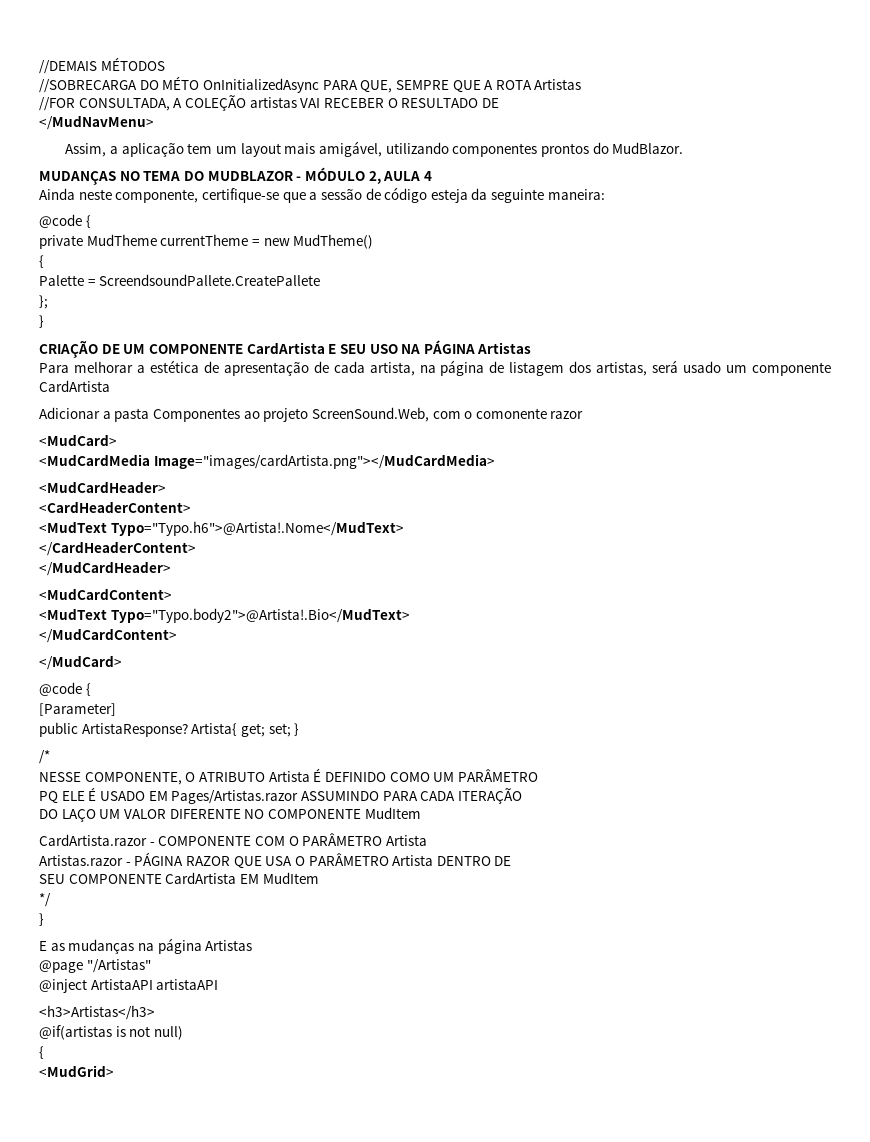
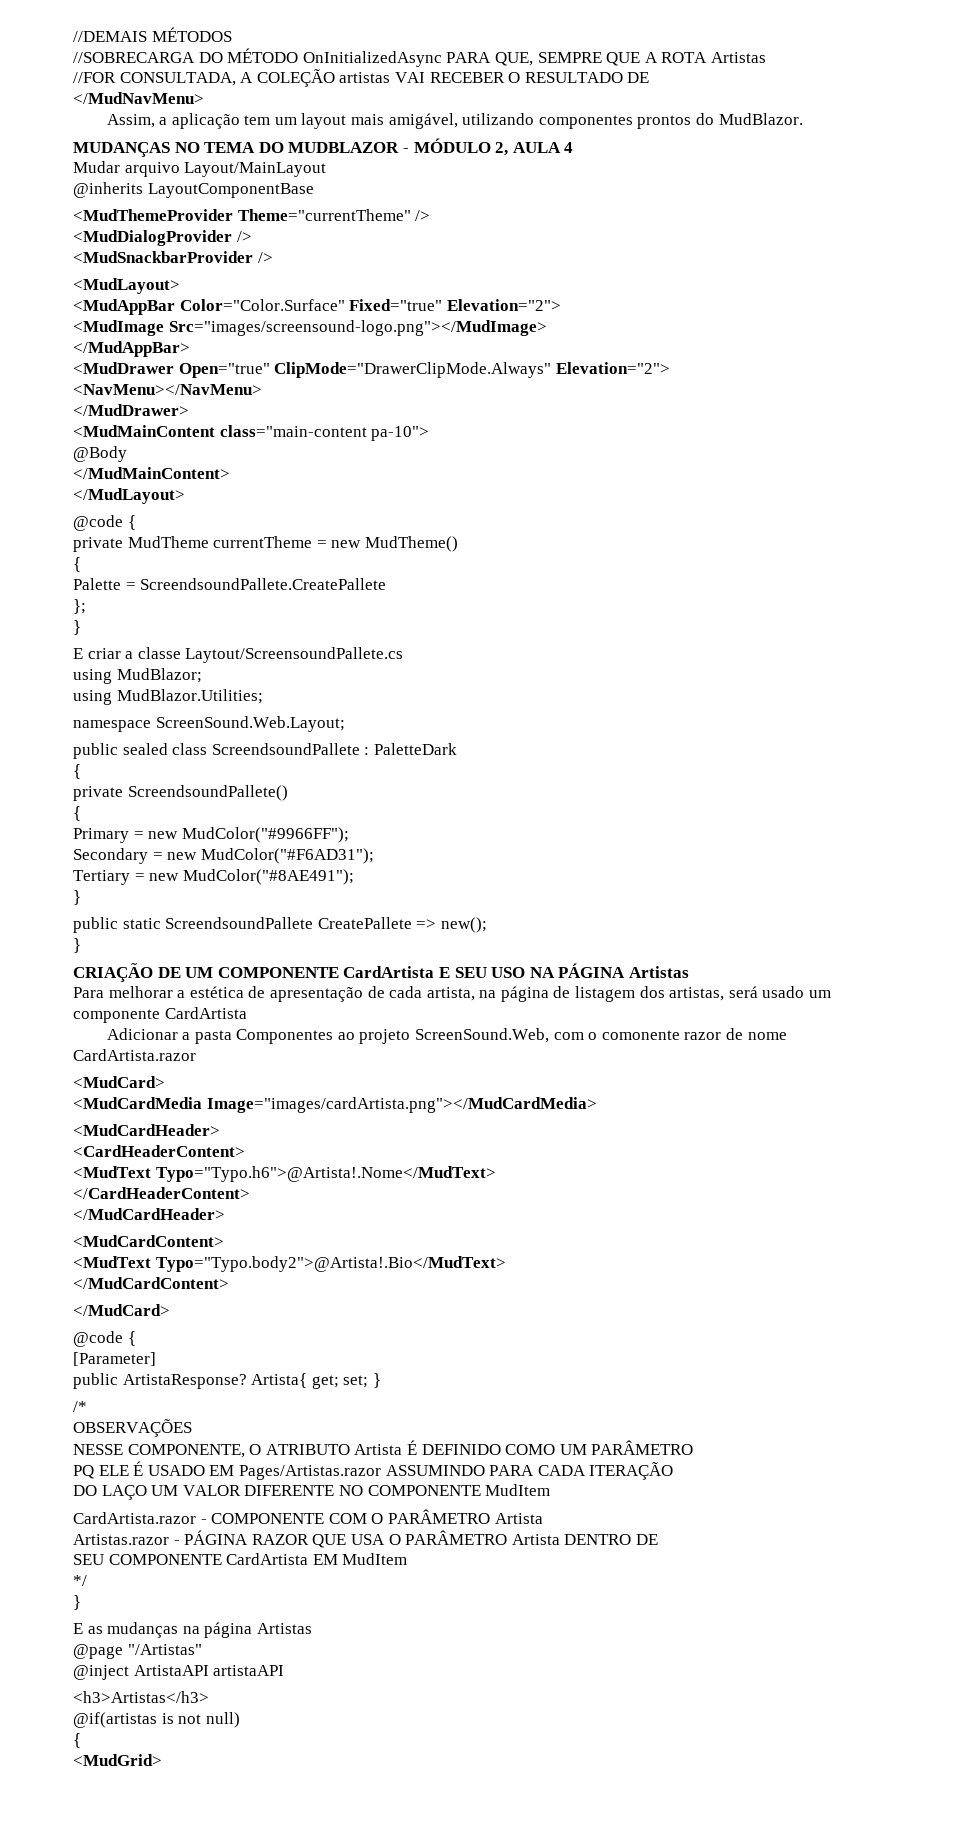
[162,76,200,90] MÉTO -> [227,48,299,63] MÉTODO
[39,187,605,203] Ainda neste componente, certifique-se que a sessão de código esteja da seguinte maneira: -> [73,161,327,177] [73,182,314,198] [73,209,431,221] [73,230,252,246] [73,251,273,263] [73,278,180,294] [73,299,561,315] [73,320,547,336] [73,341,190,357] [73,362,670,378] [73,384,262,395] [73,404,189,416] [73,425,430,441] [73,446,127,462] [73,467,230,479] [73,488,185,504] Mudar arquivo Layout/MainLayout // @inherits LayoutComponentBase // <MudThemeProvider Theme="currentTheme" /> // <MudDialogProvider /> // <MudSnackbarProvider /> // <MudLayout> // <MudAppBar Color="Color.Surface" Fixed="true" Elevation="2"> // <MudImage Src="images/screensound-logo.png"></MudImage> // </MudAppBar> // <MudDrawer Open="true" ClipMode="DrawerClipMode.Always" Elevation="2"> // <NavMenu></NavMenu> // </MudDrawer> // <MudMainContent class="main-content pa-10"> // @Body // </MudMainContent> // </MudLayout>
(44, 321) none -> [73,647,404,663] [73,668,202,684] [73,689,263,705] [73,716,345,732] [73,743,457,759] [73,764,81,779] [73,785,288,801] [73,806,81,821] [73,827,349,843] [73,848,374,864] [73,869,354,885] [73,890,81,905] [73,917,487,933] [73,938,81,953] // E criar a classe Laytout/ScreensoundPallete.cs // using MudBlazor; // using MudBlazor.Utilities; // namespace ScreenSound.Web.Layout; // public sealed class ScreendsoundPallete : PaletteDark // { // private ScreendsoundPallete() // { // Primary = new MudColor("#9966FF"); // Secondary = new MudColor("#F6AD31"); // Tertiary = new MudColor("#8AE491"); // } // public static ScreendsoundPallete CreatePallete => new(); // }
(584, 415) none -> [725,1028,787,1040] [73,1049,196,1061] de nome CardArtista.razor
(50, 757) none -> [73,1419,192,1437] // OBSERVAÇÕES

